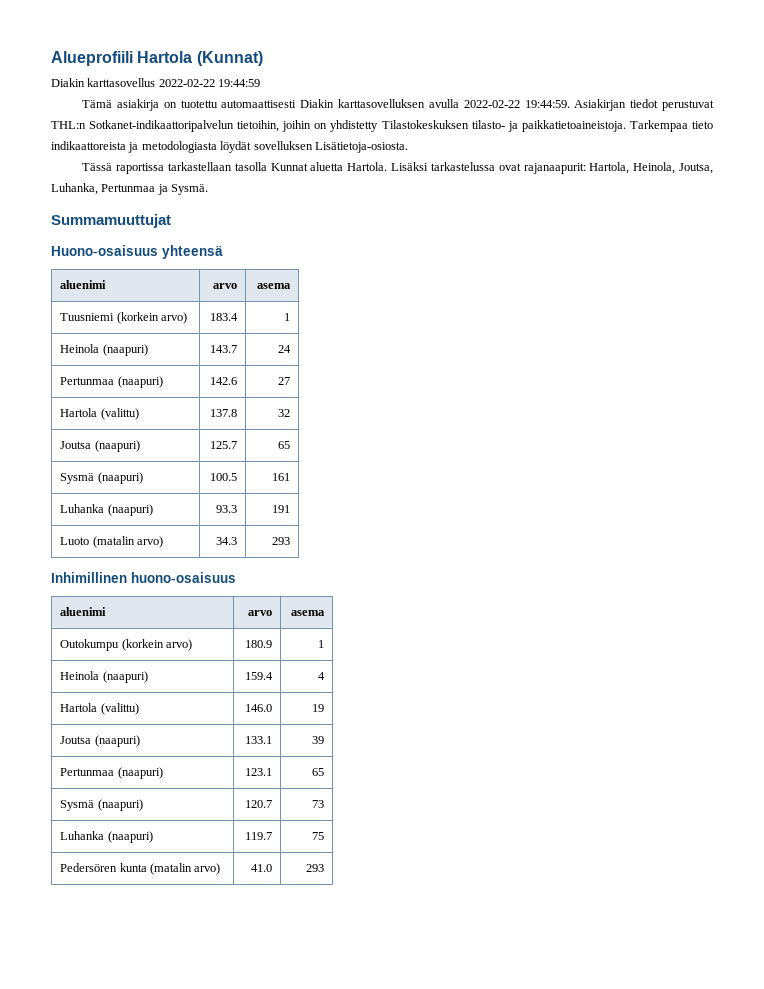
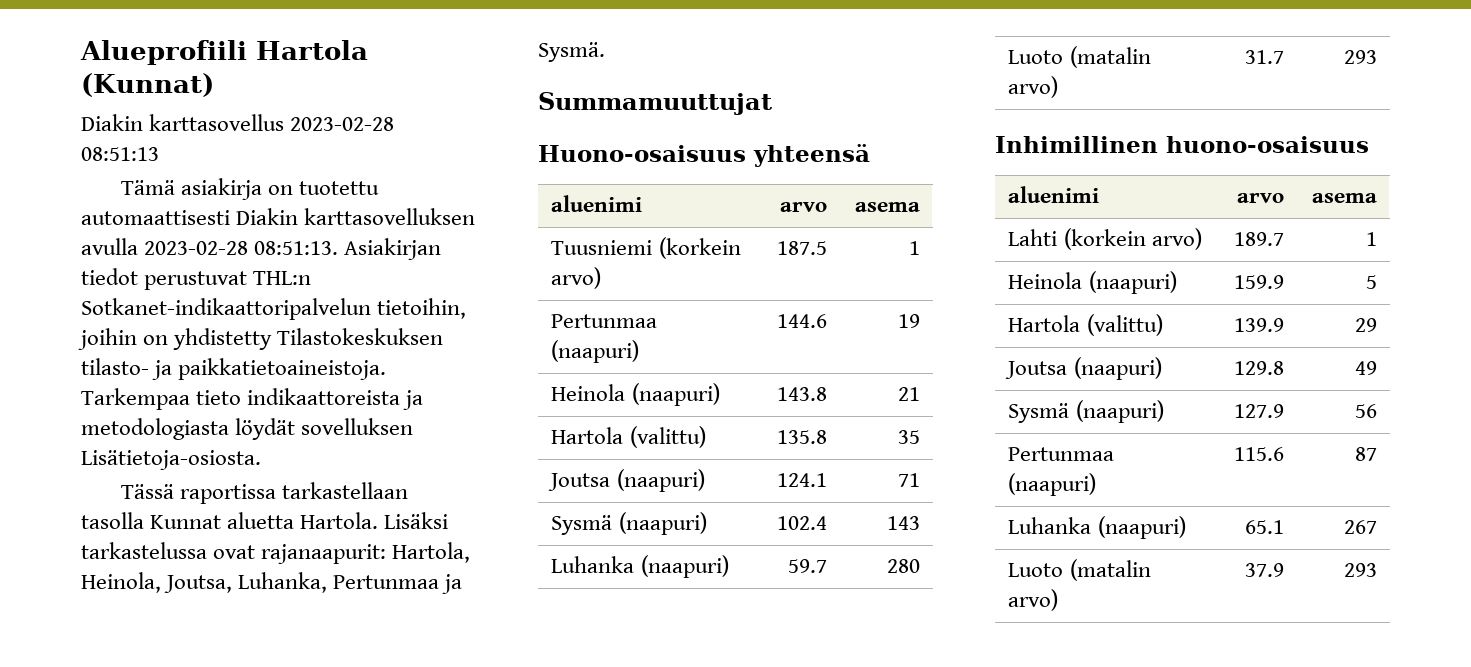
[158,79,261,87] 2022-02-22 19:44:59 -> [290,117,395,131] [81,147,159,161] 2023-02-28 08:51:13
[463,100,570,108] 2022-02-22 19:44:59. -> [144,241,339,255] 2023-02-28 08:51:13.
[209,313,238,321] [283,313,290,321] [60,344,148,356] [209,345,237,353] [277,345,291,353] [60,376,163,388] [209,377,237,385] [277,377,290,385] [60,408,139,420] [209,409,237,417] [277,409,290,417] [60,440,140,452] [209,441,237,449] [277,441,290,449] [60,472,143,484] [209,473,237,481] [271,473,290,481] [60,504,153,516] [215,505,237,513] [271,505,290,513] [60,536,163,548] [215,537,237,545] 183.4 | 1 // Heinola (naapuri) | 143.7 | 24 // Pertunmaa (naapuri) | 142.6 | 27 // Hartola (valittu) | 137.8 | 32 // Joutsa (naapuri) | 125.7 | 65 // Sysmä (naapuri) | 100.5 | 161 // Luhanka (naapuri) | 93.3 | 191 // Luoto (matalin arvo) | 34.3 -> [776,241,827,255] [908,241,920,255] [551,314,658,328] [551,340,640,363] [776,314,827,328] [897,314,920,328] [551,383,720,406] [776,387,827,401] [897,387,920,401] [551,426,706,448] [776,430,827,444] [897,430,920,444] [548,469,705,492] [776,473,827,487] [897,473,920,487] [551,512,707,535] [776,516,827,530] [886,516,920,530] [551,555,729,578] [787,559,827,573] [886,559,920,573] [1008,46,1151,68] [1008,76,1059,98] [1244,50,1284,64] 187.5 | 1 // Pertunmaa (naapuri) | 144.6 | 19 // Heinola (naapuri) | 143.8 | 21 // Hartola (valittu) | 135.8 | 35 // Joutsa (naapuri) | 124.1 | 71 // Sysmä (naapuri) | 102.4 | 143 // Luhanka (naapuri) | 59.7 | 280 // Luoto (matalin arvo) | 31.7
[60,639,192,651] [244,640,272,648] [317,640,324,648] [60,671,148,683] [244,672,273,680] [317,672,325,680] [60,703,139,715] [244,704,272,712] [311,704,324,712] [60,735,140,747] [244,736,272,744] [311,736,324,744] [60,767,163,779] [244,768,272,776] [311,768,324,776] [60,799,143,811] [244,800,272,808] [311,800,324,808] [60,831,153,843] [244,832,272,840] [311,832,324,840] [60,863,221,875] [250,864,272,872] Outokumpu (korkein arvo) | 180.9 | 1 // Heinola (naapuri) | 159.4 | 4 // Hartola (valittu) | 146.0 | 19 // Joutsa (naapuri) | 133.1 | 39 // Pertunmaa (naapuri) | 123.1 | 65 // Sysmä (naapuri) | 120.7 | 73 // Luhanka (naapuri) | 119.7 | 75 // Pedersören kunta (matalin arvo) | 41.0 -> [1008,228,1202,250] [1233,232,1284,246] [1365,232,1377,246] [1008,271,1177,294] [1233,275,1284,289] [1365,275,1377,289] [1008,314,1163,336] [1233,318,1284,332] [1354,318,1377,332] [1005,357,1162,380] [1233,361,1284,375] [1354,361,1377,375] [1008,400,1164,423] [1233,404,1284,418] [1354,404,1377,418] [1008,447,1115,461] [1008,473,1097,496] [1233,447,1284,461] [1354,447,1377,461] [1008,516,1186,539] [1244,520,1284,534] [1343,520,1377,534] [1008,559,1151,581] [1008,589,1059,611] [1244,563,1284,577] Lahti (korkein arvo) | 189.7 | 1 // Heinola (naapuri) | 159.9 | 5 // Hartola (valittu) | 139.9 | 29 // Joutsa (naapuri) | 129.8 | 49 // Sysmä (naapuri) | 127.9 | 56 // Pertunmaa (naapuri) | 115.6 | 87 // Luhanka (naapuri) | 65.1 | 267 // Luoto (matalin arvo) | 37.9

